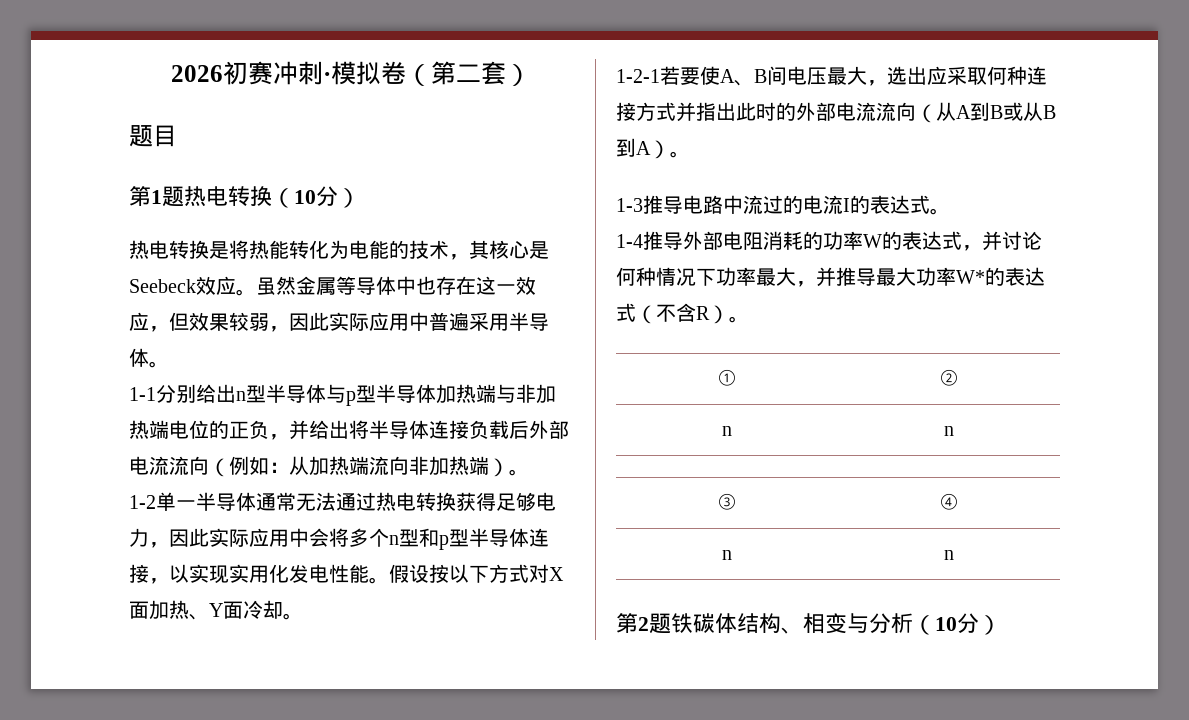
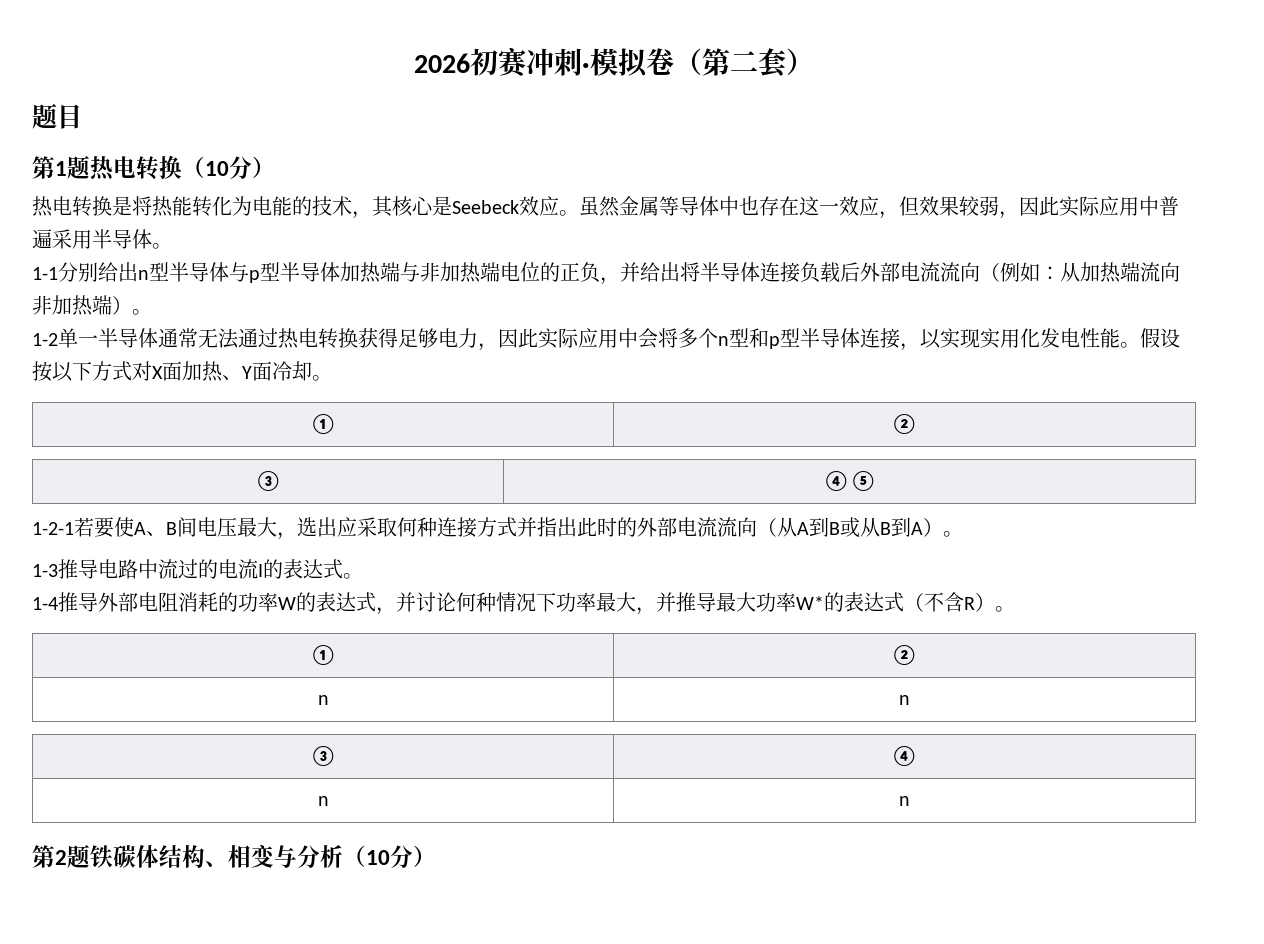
(303, 616) none -> [309,414,337,434] [891,414,918,434] [254,471,282,491] [822,471,877,491] // ① | ② // ③ | ④⑤

